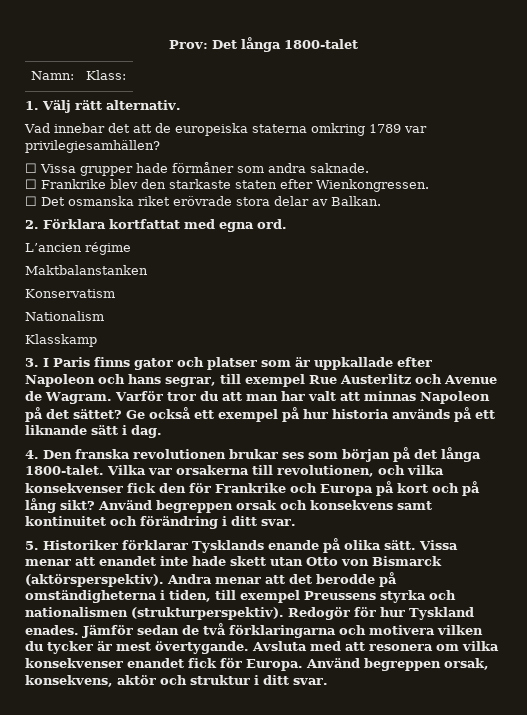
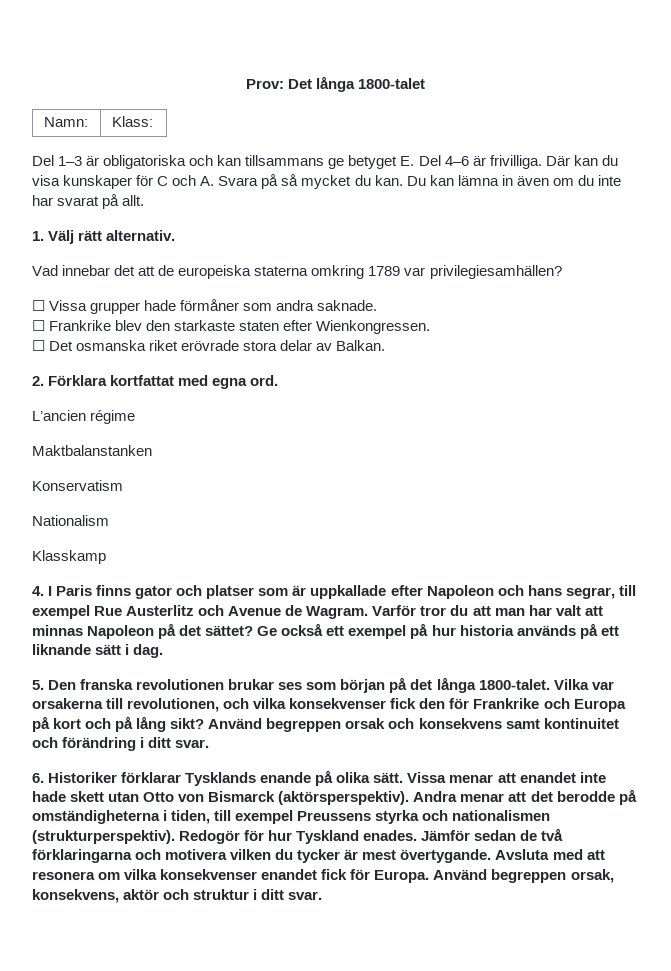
(126, 75) none -> [32,155,618,169] [32,174,621,189] [32,194,145,209] // Del 1–3 är obligatoriska och kan tillsammans ge betyget E. Del 4–6 är frivilliga. Där kan du visa kunskaper för C och A. Svara på så mycket du kan. Du kan lämna in även om du inte har svarat på allt.
[25,358,39,367] 3. -> [32,586,44,596] 4.
[25,450,39,459] 4. -> [32,680,44,690] 5.
[25,541,39,550] 5. -> [32,773,44,783] 6.

